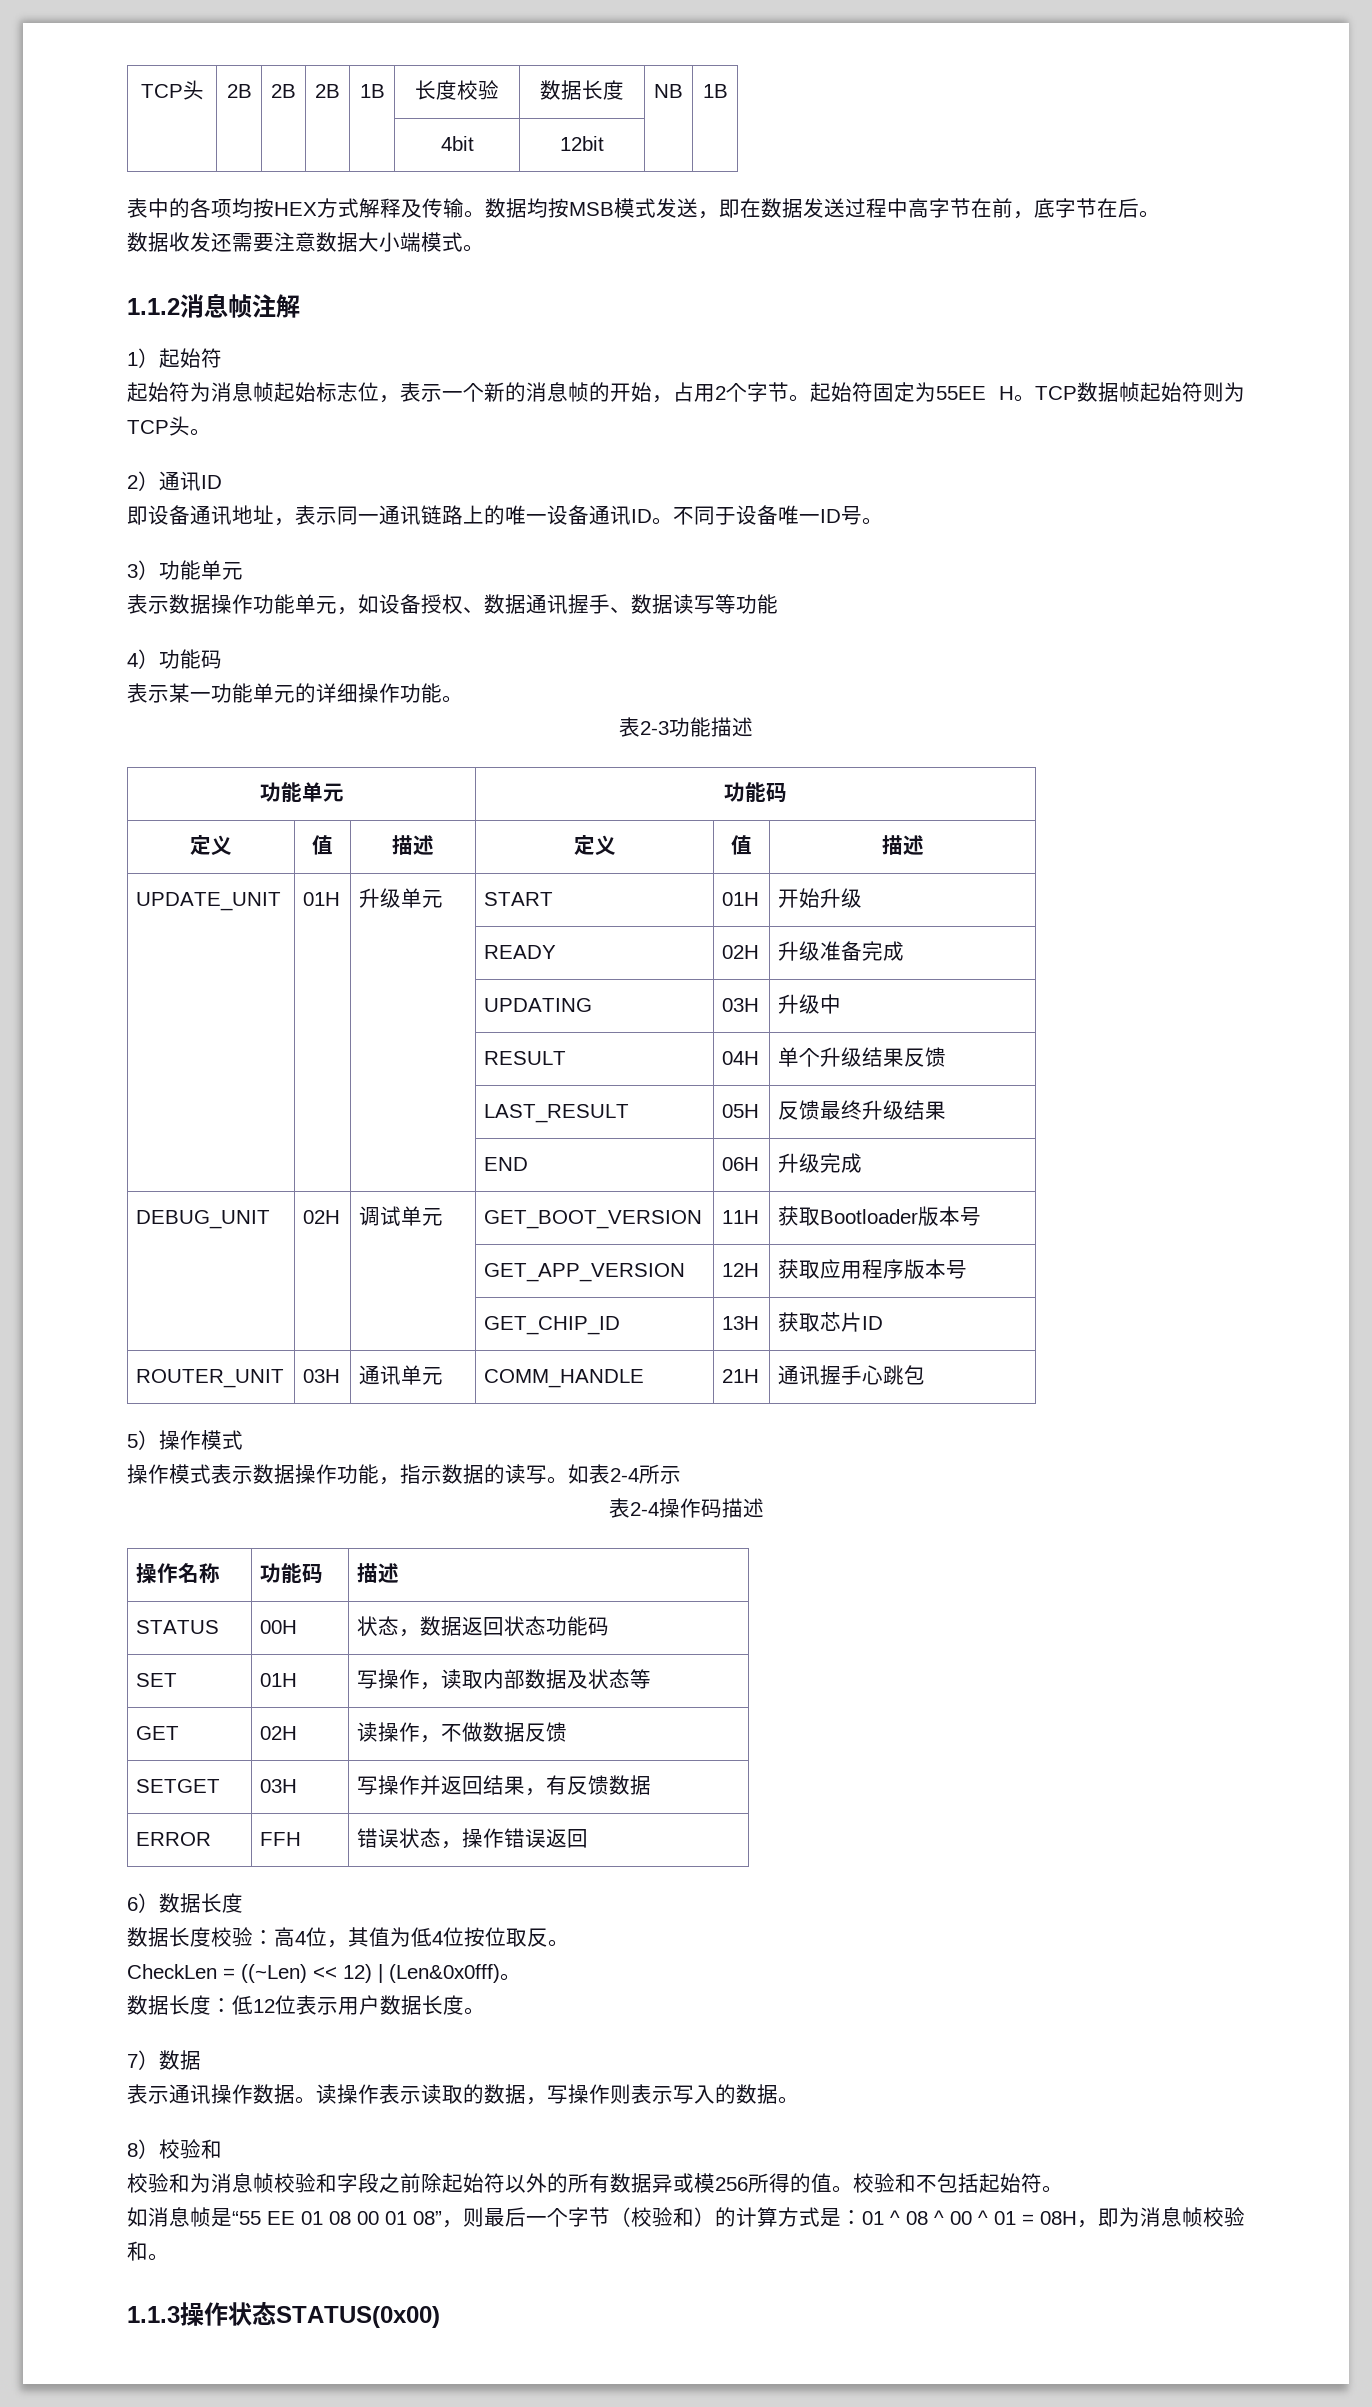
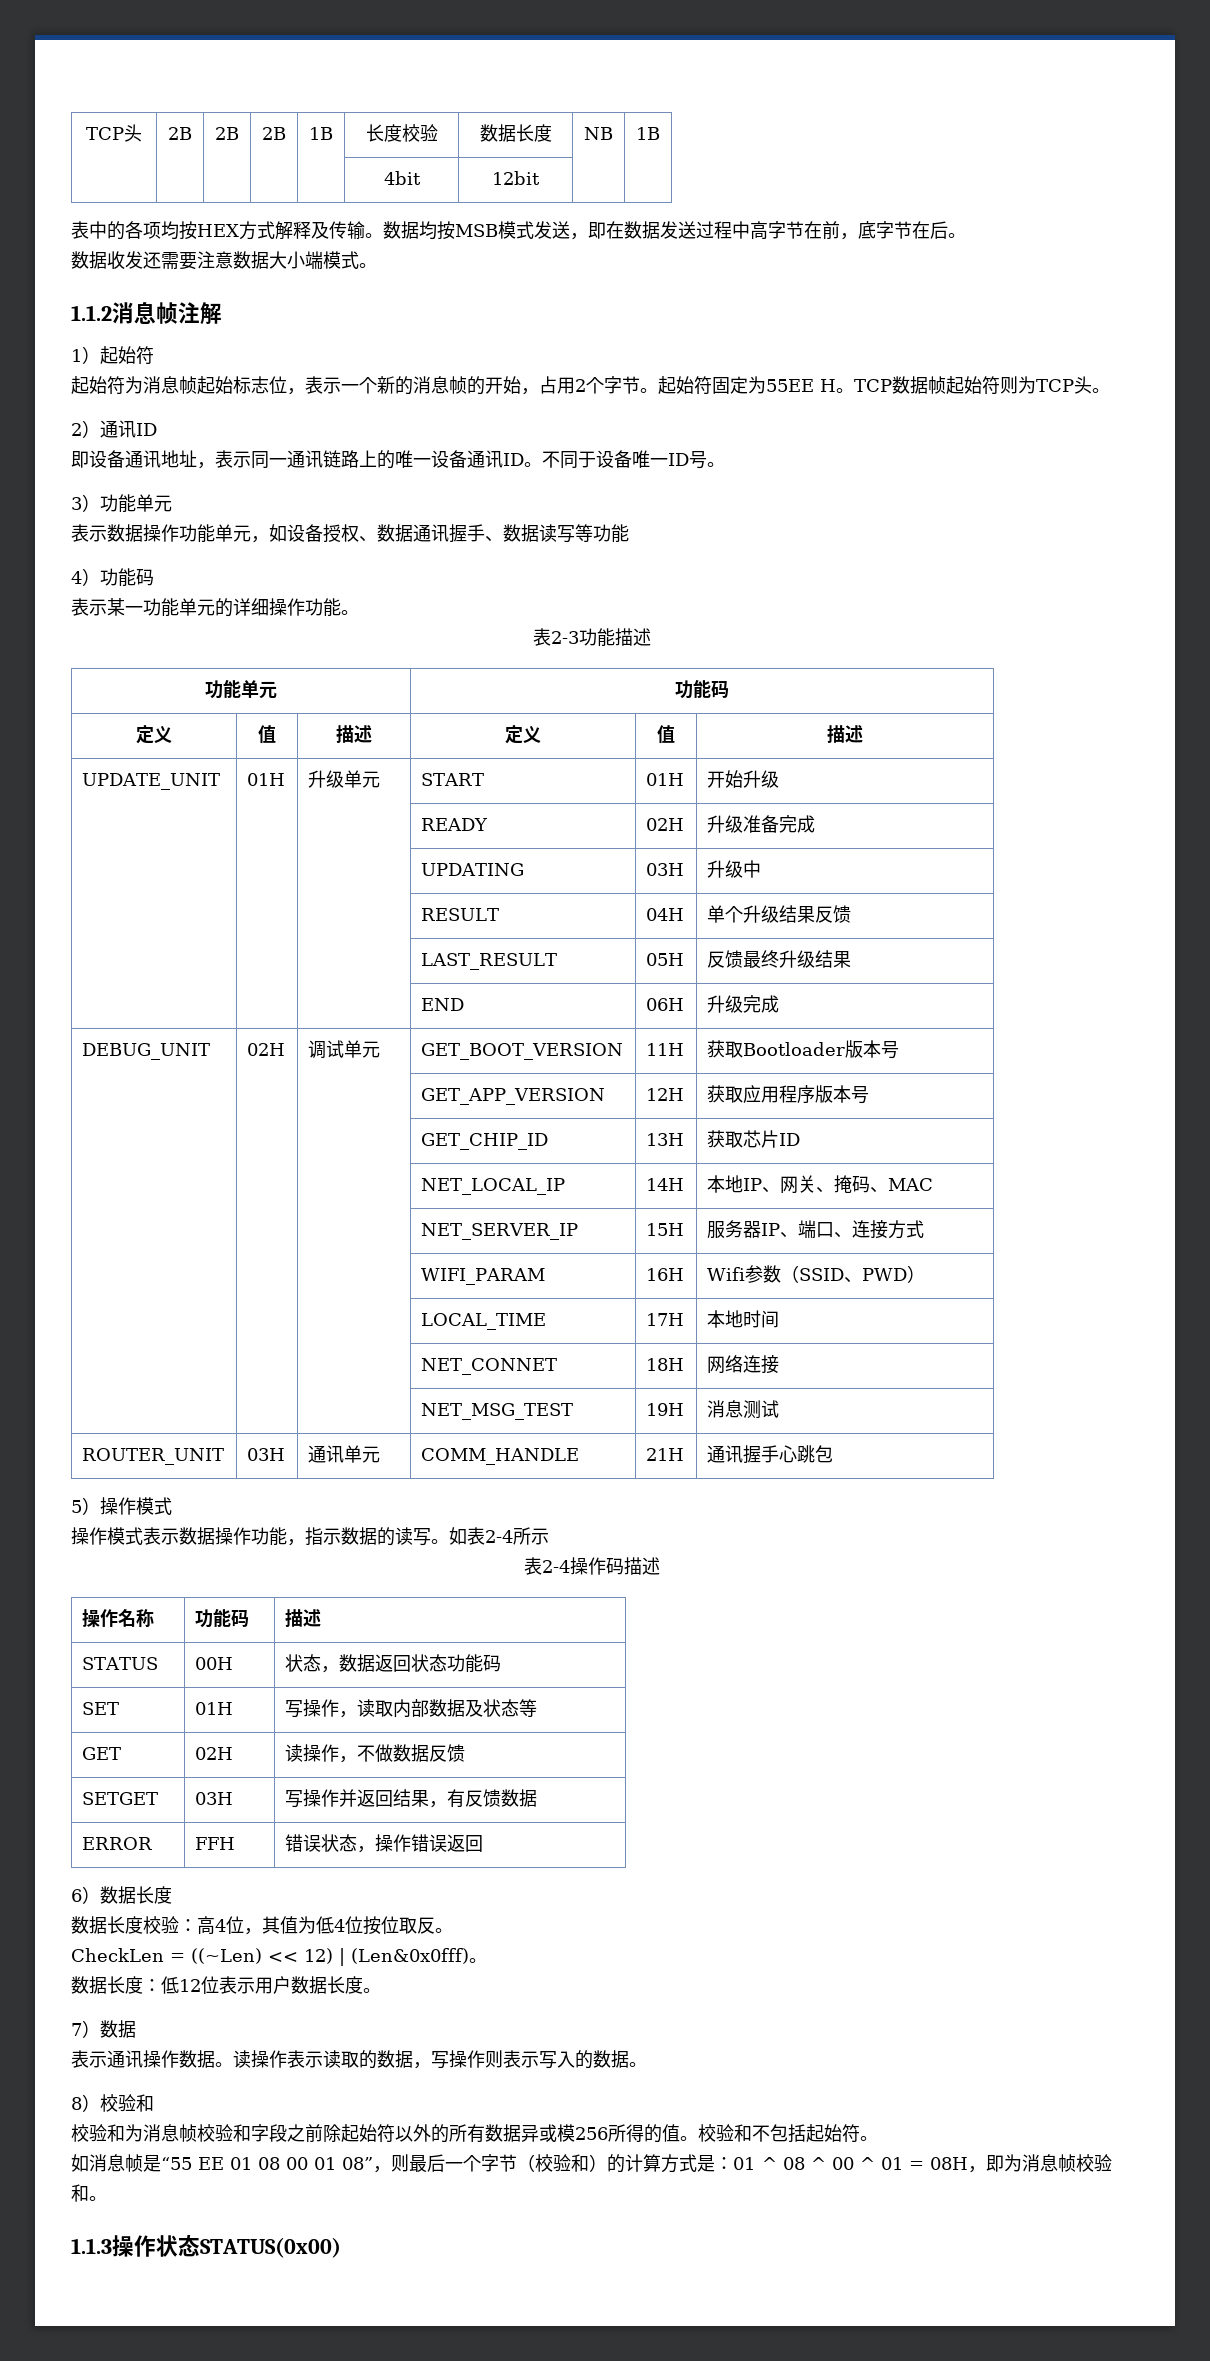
(884, 1323) none -> [421,1178,566,1195] [646,1178,685,1191] [707,1175,934,1194] [421,1223,579,1240] [646,1223,685,1236] [707,1220,925,1239] [421,1268,546,1285] [646,1268,685,1281] [707,1265,926,1283] [421,1313,547,1330] [646,1313,685,1326] [707,1310,780,1328] [421,1358,558,1375] [646,1358,685,1371] [707,1355,780,1374] [421,1403,574,1420] [646,1403,685,1416] [707,1400,780,1419] // | | | NET_LOCAL_IP | 14H | 本地IP、网关、掩码、MAC // | | | NET_SERVER_IP | 15H | 服务器IP、端口、连接方式 // | | | WIFI_PARAM | 16H | Wifi参数（SSID、PWD） // | | | LOCAL_TIME | 17H | 本地时间 // | | | NET_CONNET | 18H | 网络连接 // | | | NET_MSG_TEST | 19H | 消息测试

